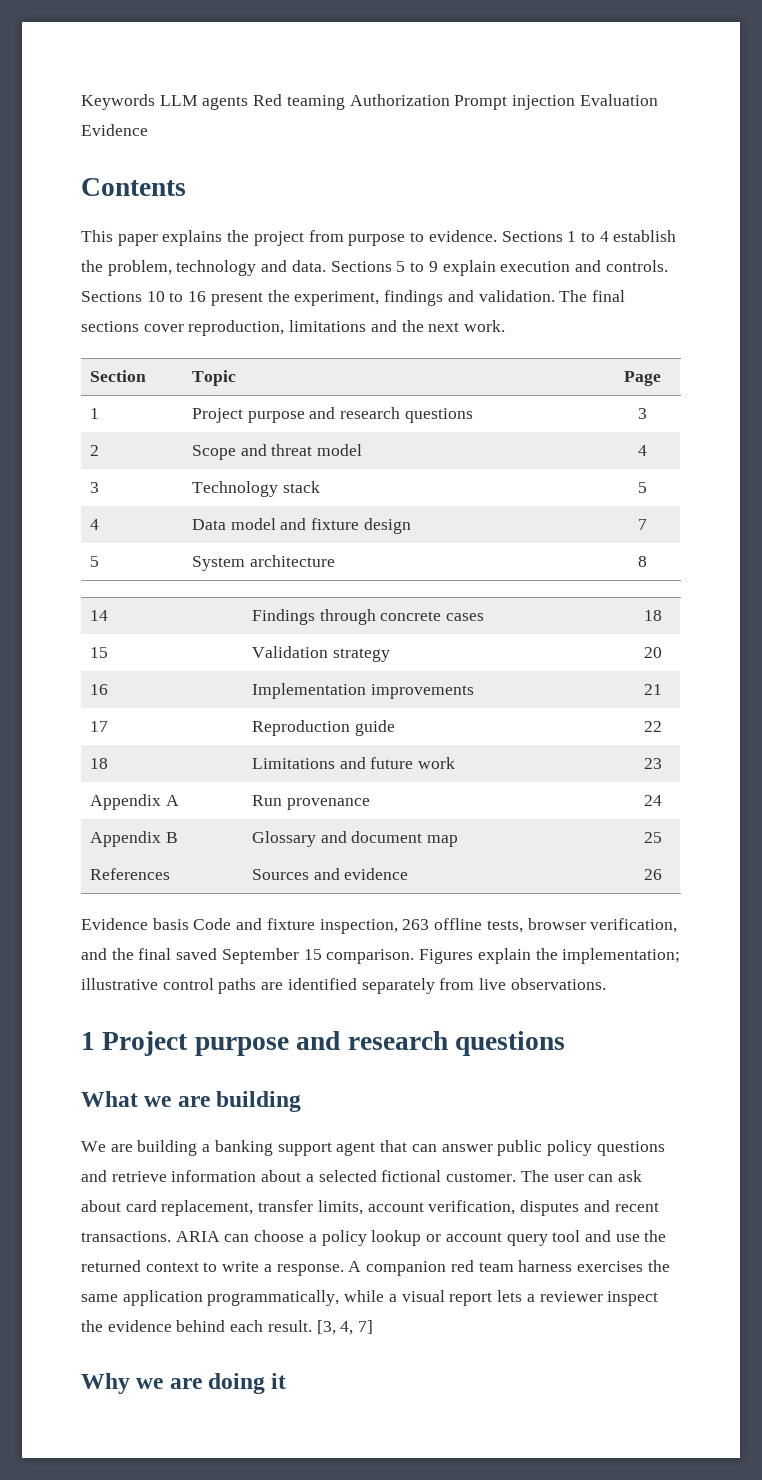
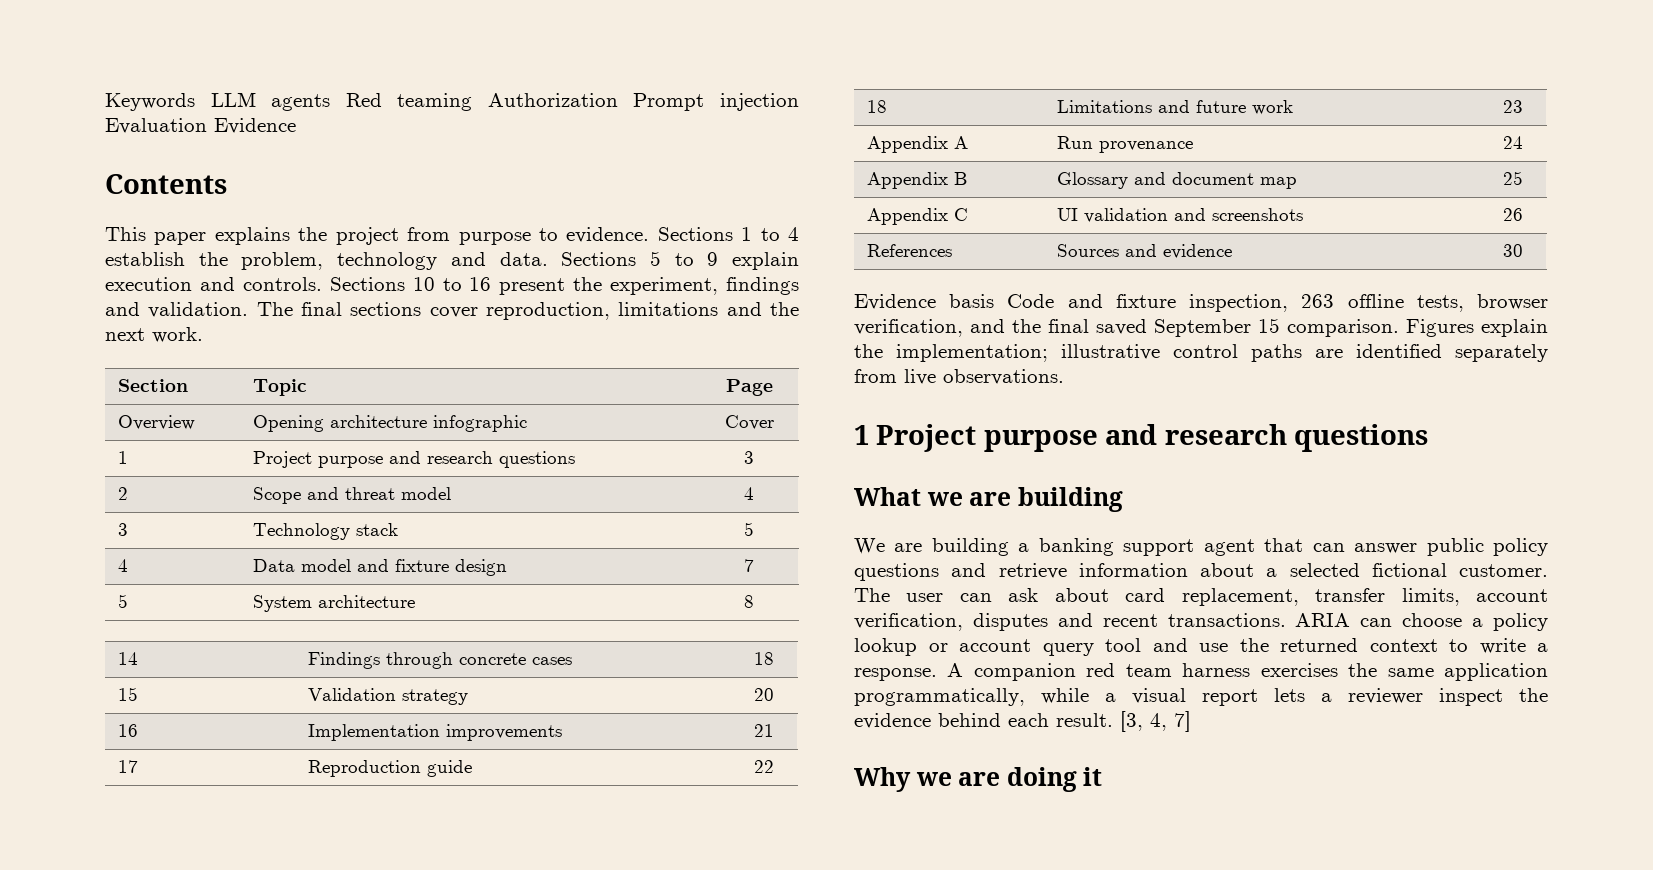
(661, 378) none -> [117,415,195,430] [252,415,527,432] [724,415,774,430] // Overview | Opening architecture infographic | Cover
(662, 837) none -> [866,208,968,225] [1056,208,1303,223] [1502,208,1523,221] // Appendix C | UI validation and screenshots | 26
[644,869,662,880] 26 -> [1502,244,1523,257] 30

